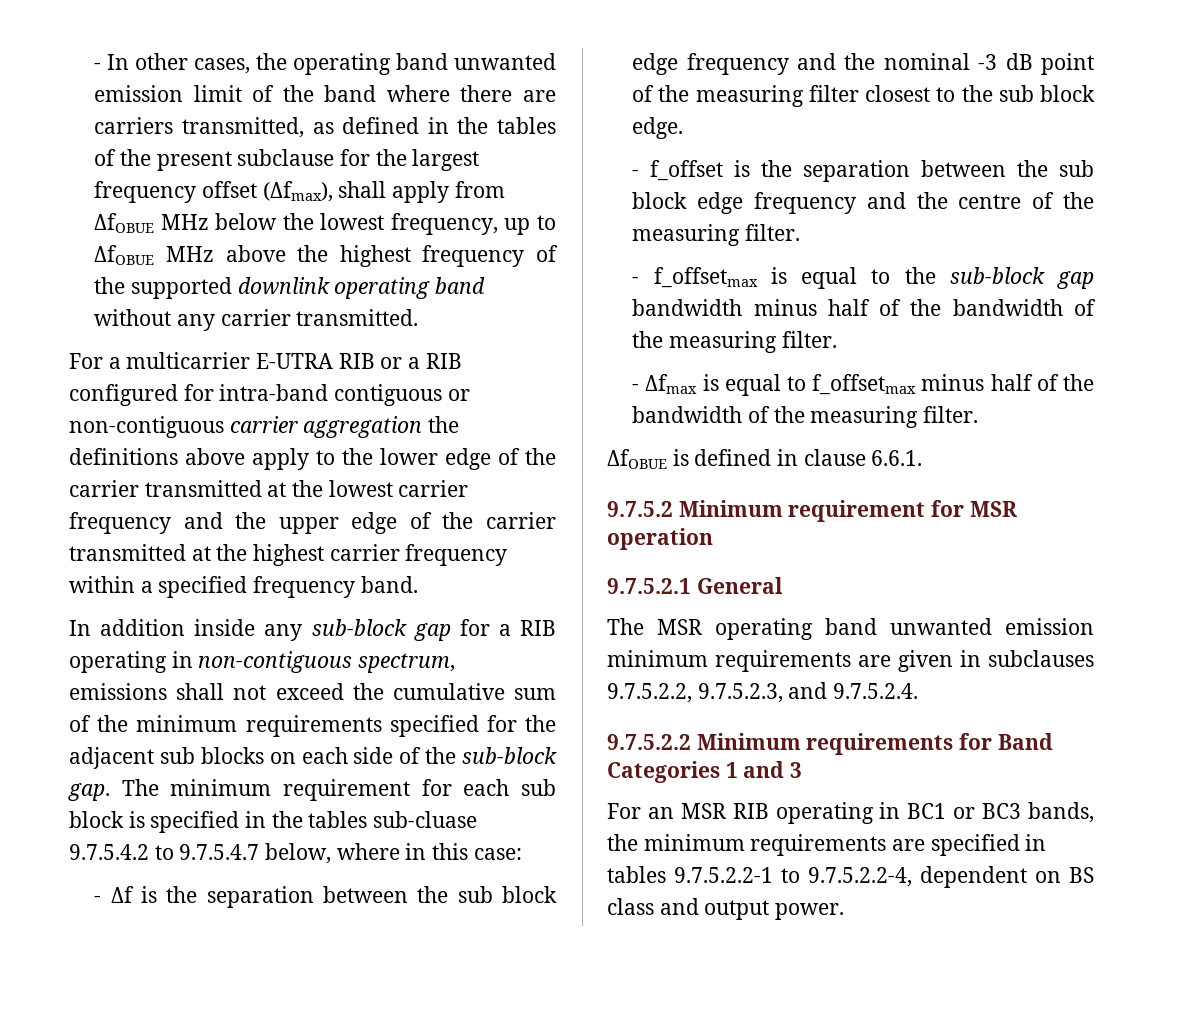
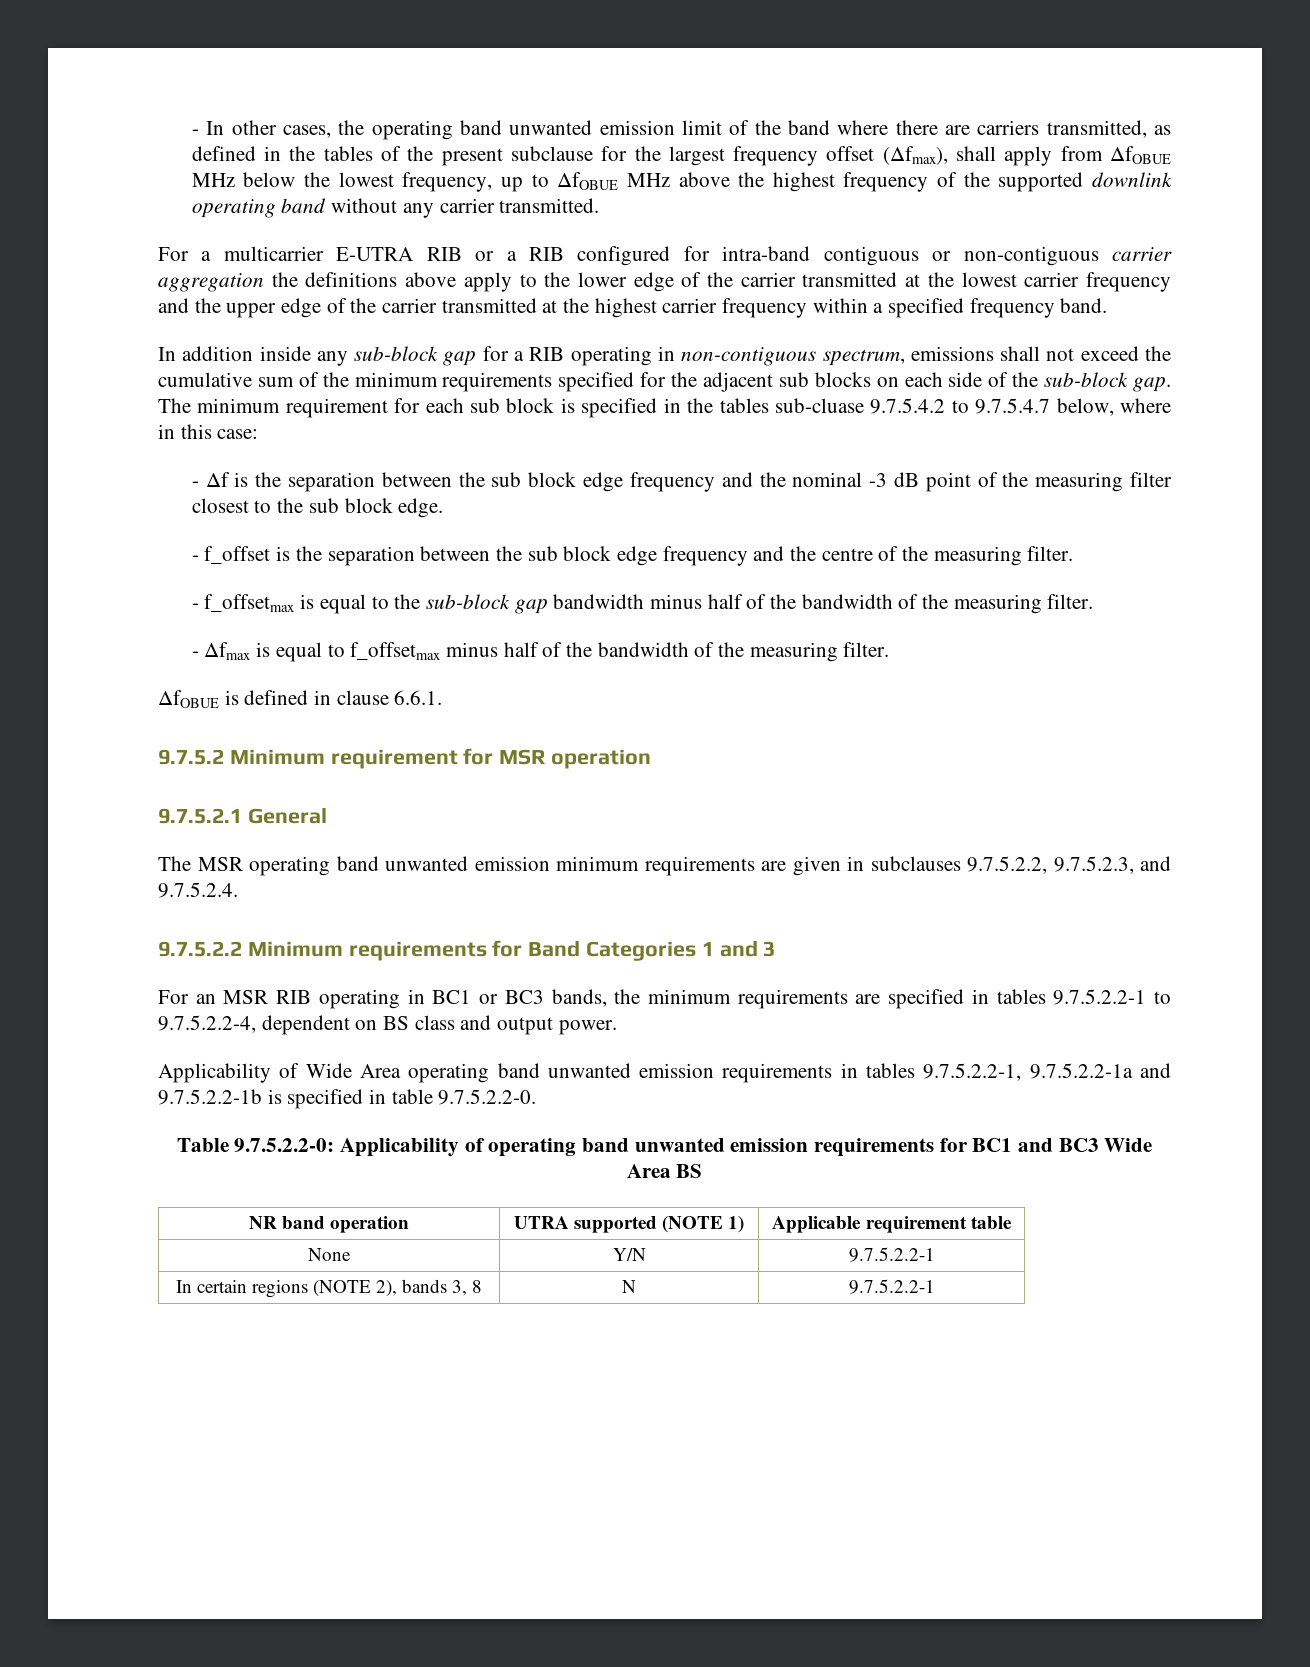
(845, 911) none -> [158,1063,1171,1083] [158,1089,537,1109] [176,1138,1153,1157] [626,1164,703,1178] [248,1216,410,1233] [513,1216,745,1233] [772,1216,1012,1233] [308,1248,351,1261] [612,1248,646,1261] [848,1247,935,1262] [175,1279,483,1298] [622,1280,636,1293] [848,1279,935,1294] // Applicability of Wide Area operating band unwanted emission requirements in tables 9.7.5.2.2-1, 9.7.5.2.2-1a and 9.7.5.2.2-1b is specified in table 9.7.5.2.2-0. // Table 9.7.5.2.2-0: Applicability of operating band unwanted emission requirements for BC1 and BC3 Wide Area BS // NR band operation | UTRA supported (NOTE 1) | Applicable requirement table // None | Y/N | 9.7.5.2.2-1 // In certain regions (NOTE 2), bands 3, 8 | N | 9.7.5.2.2-1

